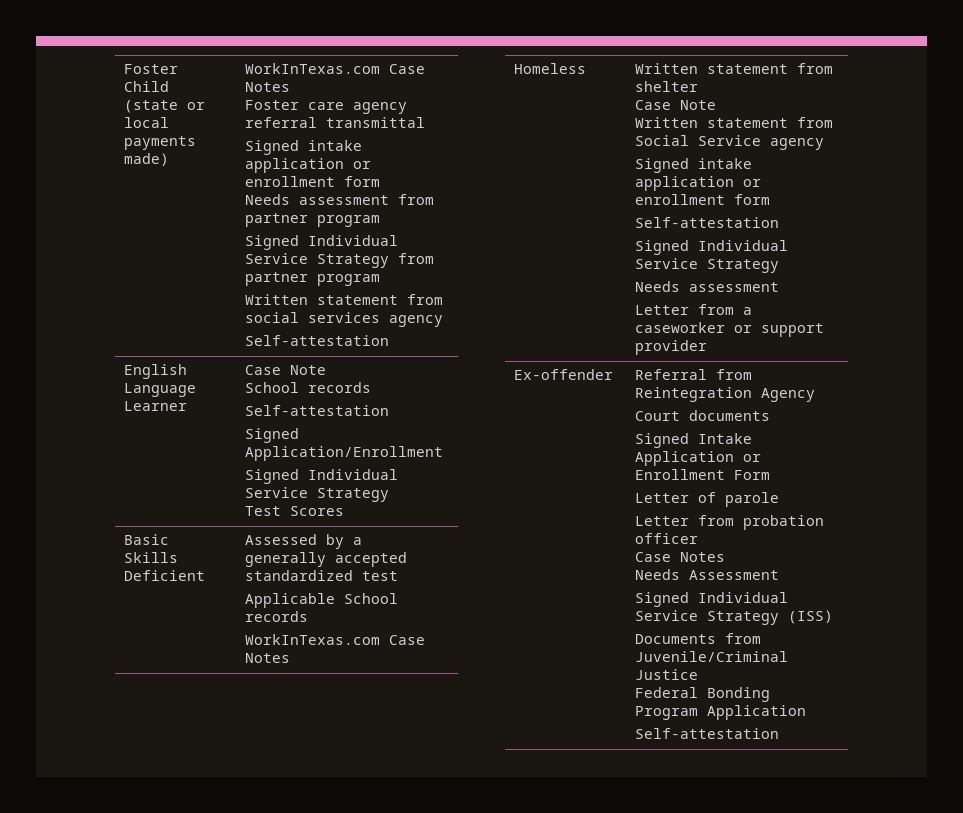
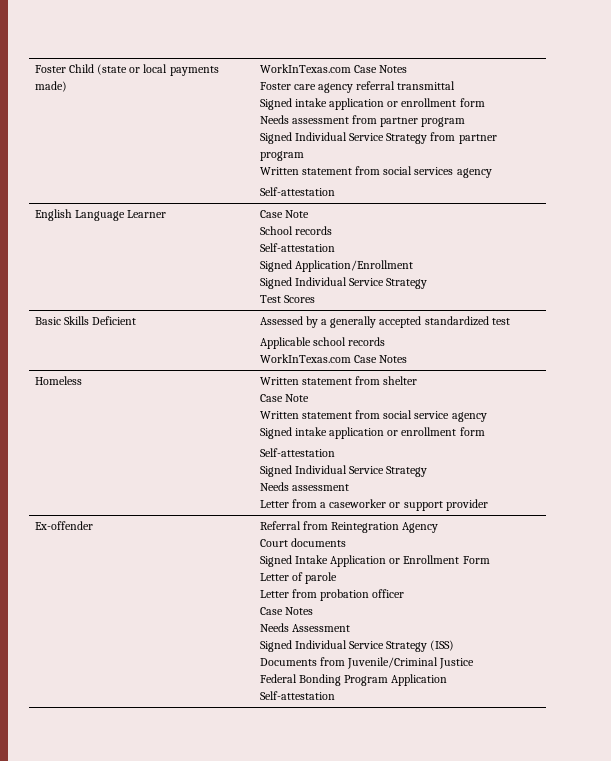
[343,593,398,604] School -> [312,337,346,346] school
[634,135,761,146] Social Service -> [383,410,450,419] social service

